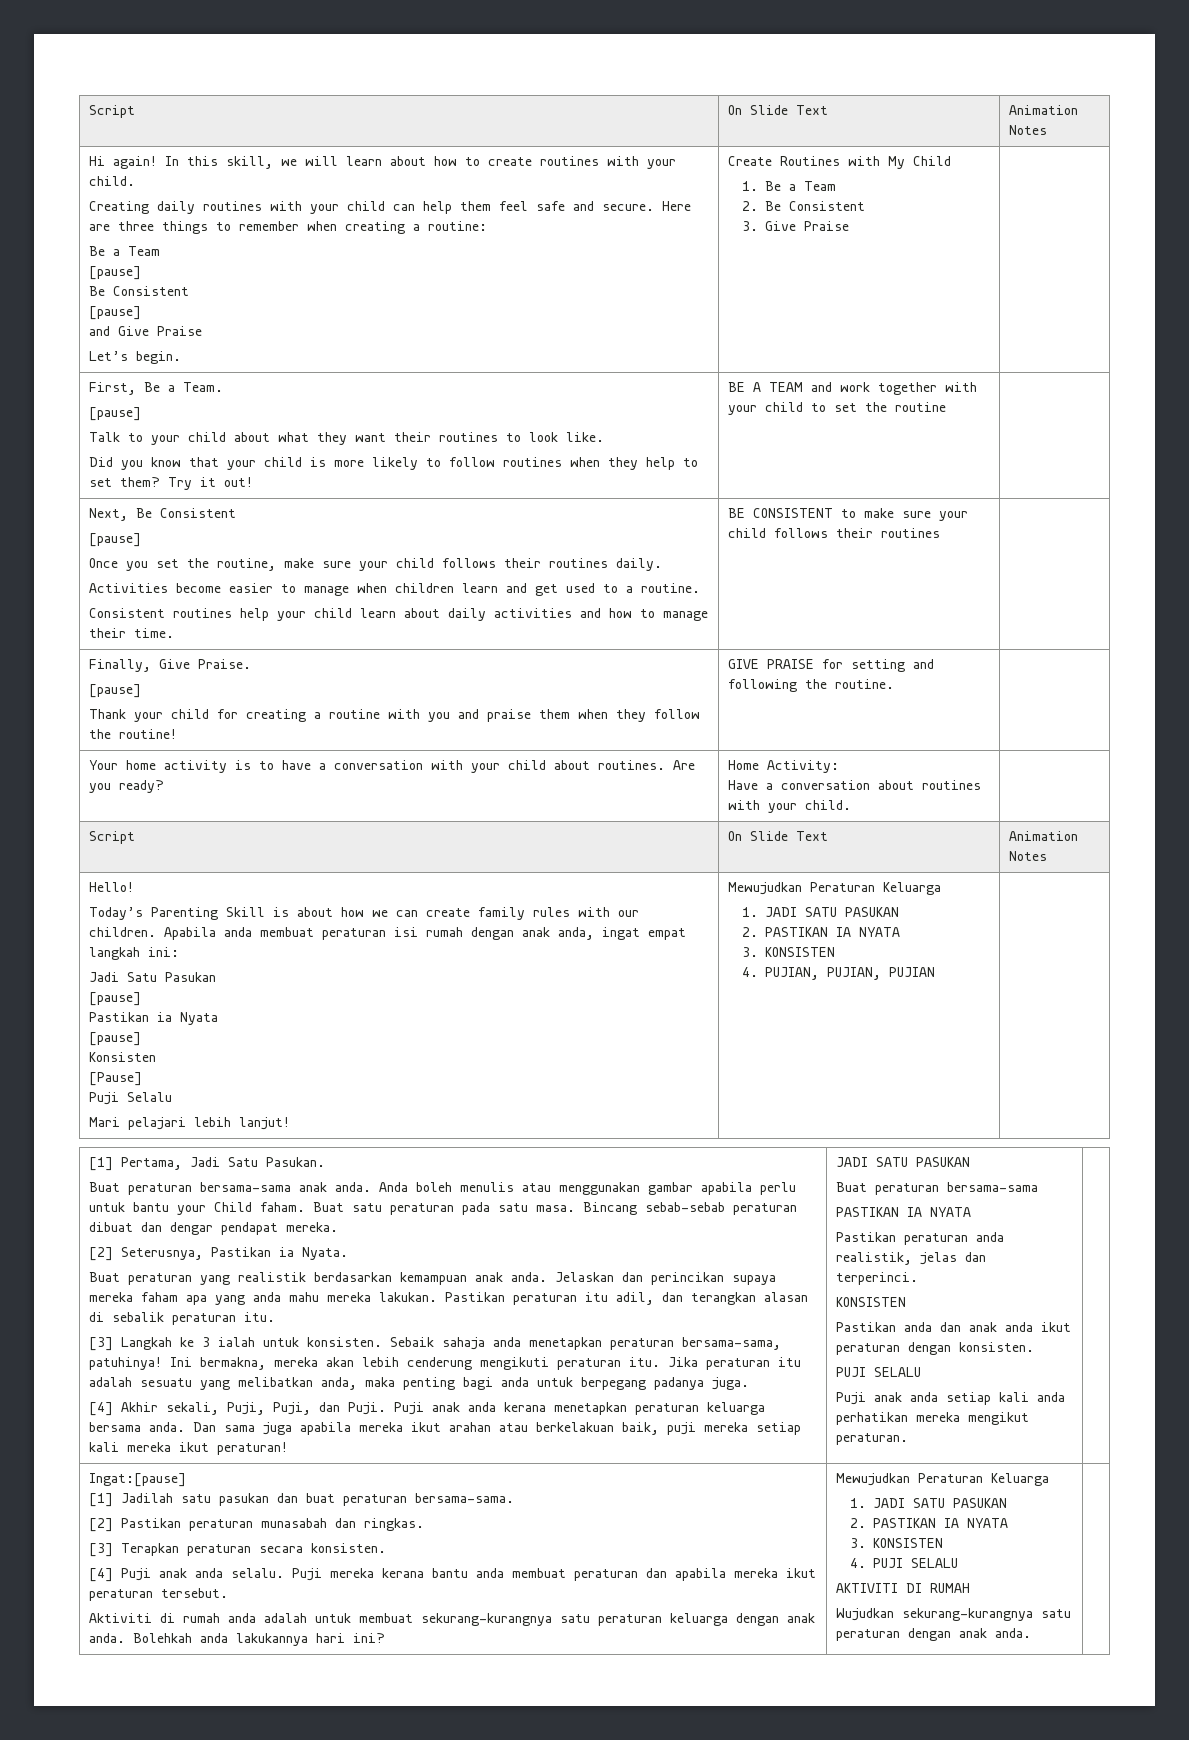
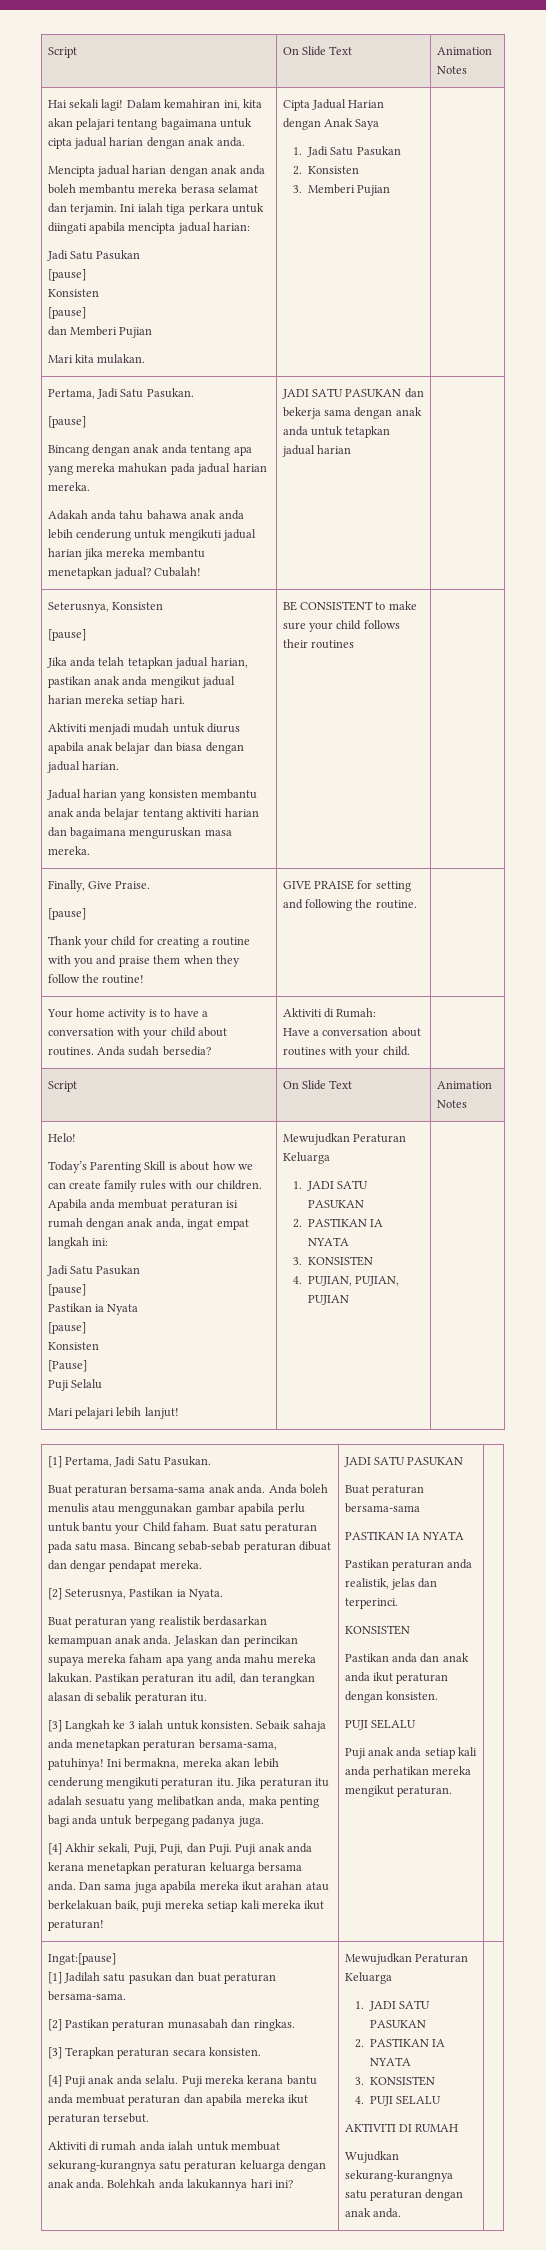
[88,105,135,118] [727,105,828,115] [1008,105,1078,115] [1008,125,1047,135] [88,156,676,169] [88,176,135,186] [88,201,691,214] [88,221,487,234] [88,246,160,256] [88,266,141,280] [88,286,189,296] [88,306,141,320] [88,326,202,336] [88,351,181,364] [727,156,951,169] [741,181,836,191] [741,201,865,211] [741,221,849,231] [88,382,223,395] [88,407,141,421] [88,432,604,445] [88,457,698,470] [88,477,253,490] [727,382,977,395] [727,402,946,415] [88,508,236,521] [88,533,141,547] [88,558,662,571] [88,583,700,596] [88,608,708,621] [88,628,174,638] Script | On Slide Text | Animation Notes // Hi again! In this skill, we will learn about how to create routines with your child. // Creating daily routines with your child can help them feel safe and secure. Here are three things to remember when creating a routine: // Be a Team // [pause] // Be Consistent // [pause] // and Give Praise // Let’s begin. | Create Routines with My Child // 1. Be a Team // 2. Be Consistent // 3. Give Praise | // First, Be a Team. // [pause] // Talk to your child about what they want their routines to look like. // Did you know that your child is more likely to follow routines when they help to set them? Try it out! | BE A TEAM and work together with your child to set the routine | // Next, Be Consistent // [pause] // Once you set the routine, make sure your child follows their routines daily. // Activities become easier to manage when children learn and get used to a routine. // Consistent routines help your child learn about daily activities and how to manage their time. -> [47,47,77,58] [282,46,353,56] [436,47,492,55] [436,66,467,74] [47,99,262,111] [47,118,253,130] [47,137,245,149] [47,165,265,177] [47,184,259,194] [47,203,264,215] [47,222,251,234] [46,250,141,261] [47,269,86,281] [47,289,99,297] [47,307,86,319] [47,326,153,338] [47,354,146,364] [282,99,385,111] [282,118,380,130] [292,146,401,157] [292,166,359,175] [292,184,391,196] [47,388,194,399] [47,416,86,428] [47,444,252,456] [47,463,267,475] [47,482,90,491] [47,510,244,520] [47,529,257,541] [47,548,205,560] [47,567,202,579] [281,388,424,399] [282,407,422,419] [282,426,391,438] [281,445,352,457] [47,602,164,613] [47,629,86,641] [46,657,248,669] [47,676,236,688] [47,695,185,707] [47,723,241,735] [47,742,244,754] [46,761,120,773] [46,789,258,801] [47,808,259,820] [47,827,232,839] [47,846,90,855] Script | On Slide Text | Animation Notes // Hai sekali lagi! Dalam kemahiran ini, kita akan pelajari tentang bagaimana untuk cipta jadual harian dengan anak anda. // Mencipta jadual harian dengan anak anda boleh membantu mereka berasa selamat dan terjamin. Ini ialah tiga perkara untuk diingati apabila mencipta jadual harian: // Jadi Satu Pasukan // [pause] // Konsisten // [pause] // dan Memberi Pujian // Mari kita mulakan. | Cipta Jadual Harian dengan Anak Saya // 1. Jadi Satu Pasukan // 2. Konsisten // 3. Memberi Pujian | // Pertama, Jadi Satu Pasukan. // [pause] // Bincang dengan anak anda tentang apa yang mereka mahukan pada jadual harian mereka. // Adakah anda tahu bahawa anak anda lebih cenderung untuk mengikuti jadual harian jika mereka membantu menetapkan jadual? Cubalah! | JADI SATU PASUKAN dan bekerja sama dengan anak anda untuk tetapkan jadual harian | // Seterusnya, Konsisten // [pause] // Jika anda telah tetapkan jadual harian, pastikan anak anda mengikut jadual harian mereka setiap hari. // Aktiviti menjadi mudah untuk diurus apabila anak belajar dan biasa dengan jadual harian. // Jadual harian yang konsisten membantu anak anda belajar tentang aktiviti harian dan bagaimana menguruskan masa mereka.
[672,760,695,770] [88,780,164,793] [727,760,839,773] Are you ready? | Home Activity: -> [97,1046,211,1056] [282,1008,377,1018] Anda sudah bersedia? | Aktiviti di Rumah:
[88,882,134,892] Hello! -> [47,1133,76,1142] Helo!
[263,1613,307,1623] adalah -> [168,2141,194,2150] ialah

